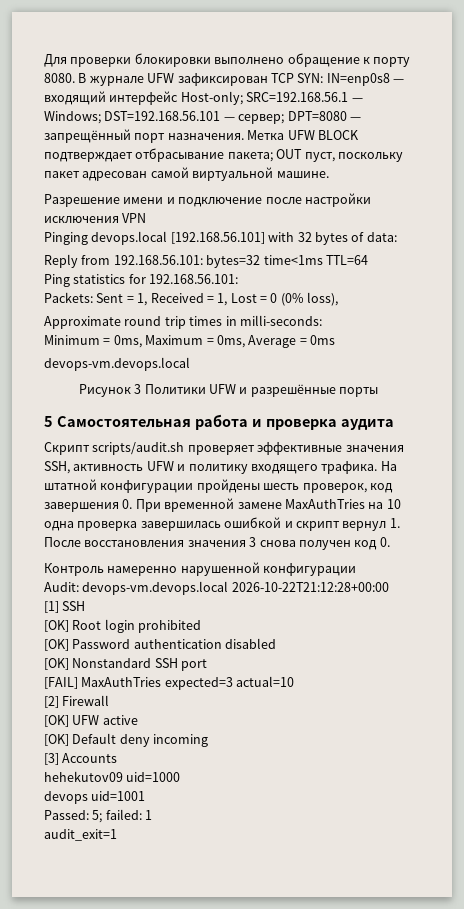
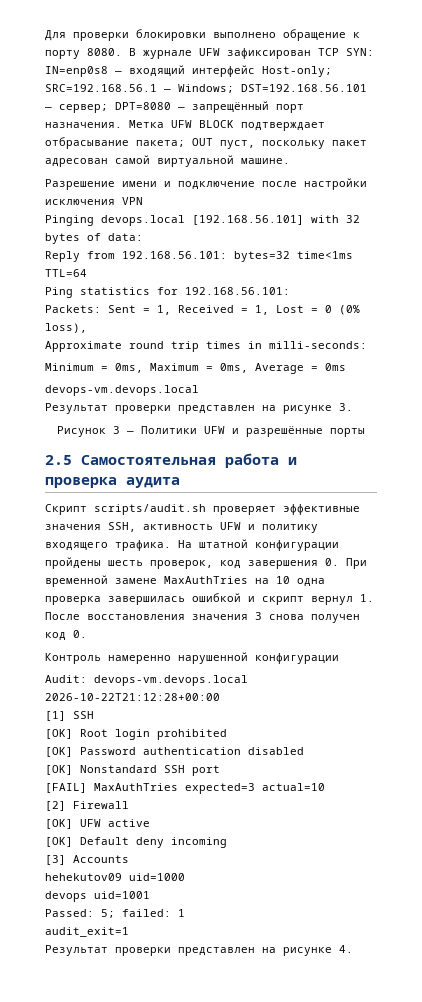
(190, 364) none -> [45,403,353,414] // Результат проверки представлен на рисунке 3.
(142, 389) none -> [127,431,134,434] —
[44,416,53,427] 5 -> [45,455,72,465] 2.5
(117, 835) none -> [45,945,353,956] // Результат проверки представлен на рисунке 4.

